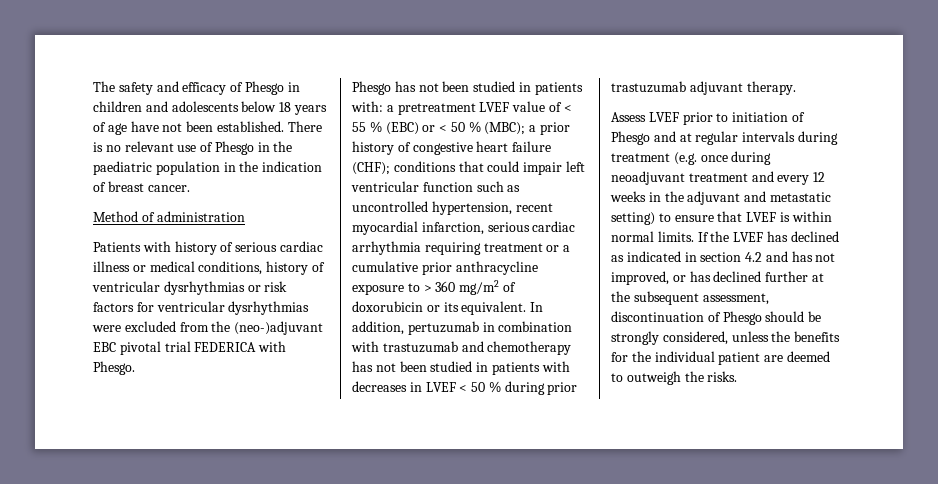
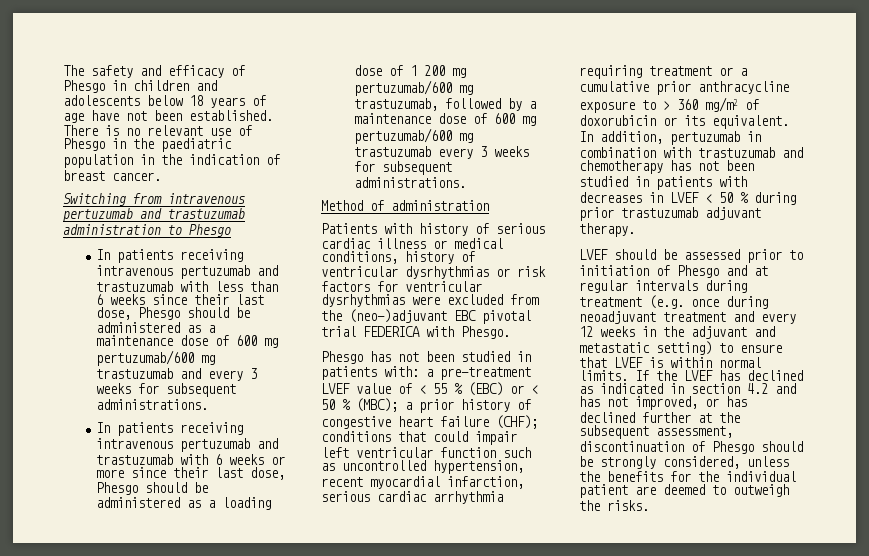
(190, 188) none -> [63,193,245,206] [63,208,245,222] [63,224,231,237] [96,249,244,263] [96,265,279,279] [96,281,279,292] [96,294,265,305] [96,307,251,320] [96,322,216,333] [96,335,279,348] [96,350,216,366] [96,368,258,381] [96,383,237,397] [96,399,209,410] [96,422,244,436] [96,438,279,452] [96,454,286,465] [96,467,286,480] [96,482,209,495] [96,497,272,510] [354,65,467,78] [354,80,474,96] [354,98,537,111] [354,113,537,126] [354,128,474,144] [354,146,530,159] [354,161,453,175] [354,177,467,188] // Switching from intravenous pertuzumab and trastuzumab administration to Phesgo // In patients receiving intravenous pertuzumab and trastuzumab with less than 6 weeks since their last dose, Phesgo should be administered as a maintenance dose of 600 mg pertuzumab/600 mg trastuzumab and every 3 weeks for subsequent administrations. // In patients receiving intravenous pertuzumab and trastuzumab with 6 weeks or more since their last dose, Phesgo should be administered as a loading dose of 1 200 mg pertuzumab/600 mg trastuzumab, followed by a maintenance dose of 600 mg pertuzumab/600 mg trastuzumab every 3 weeks for subsequent administrations.
[397,103,476,115] pretreatment -> [440,367,531,380] pre-treatment
[611,112,679,122] Assess LVEF -> [579,249,740,260] LVEF should be assessed

